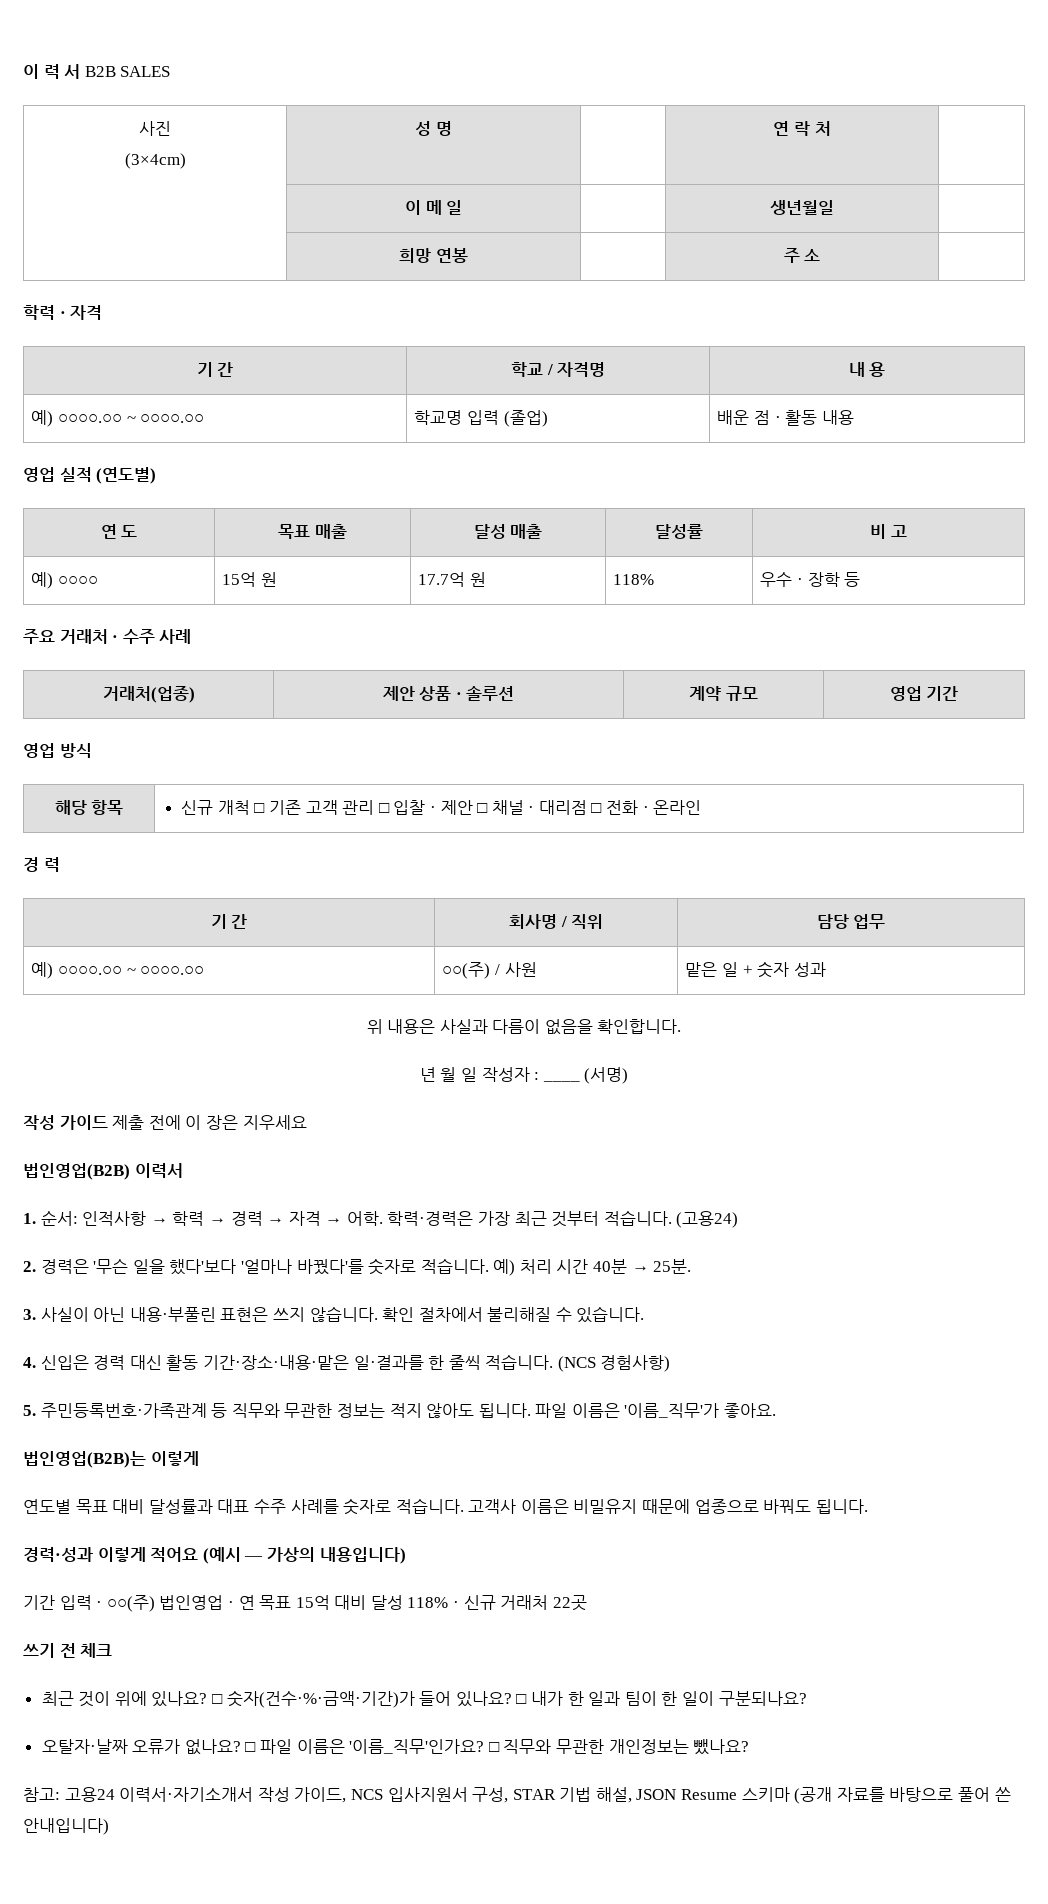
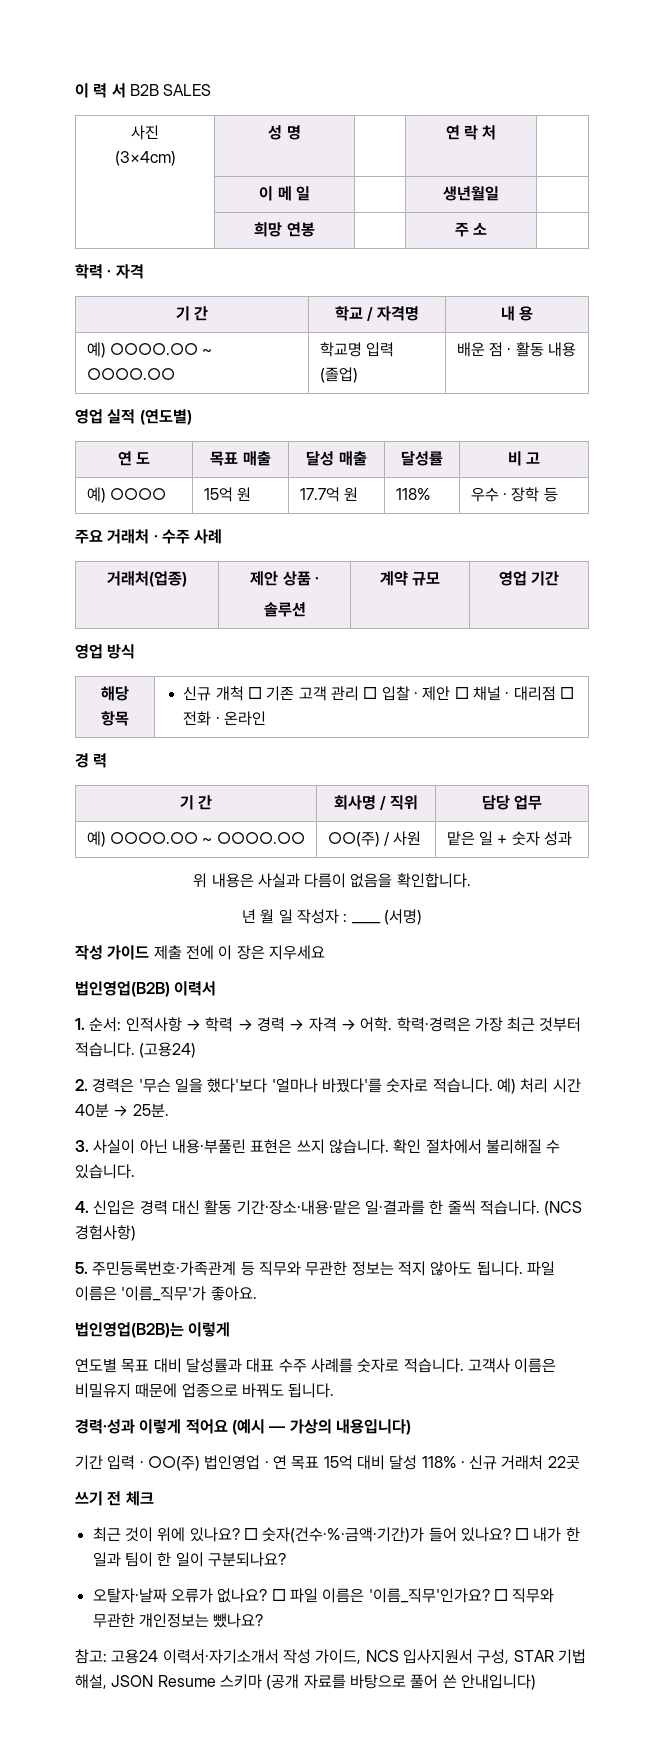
(462, 695) none -> (319, 580) //

